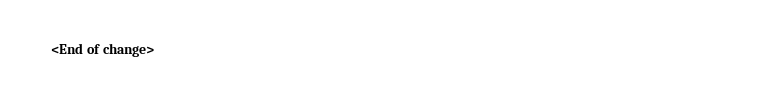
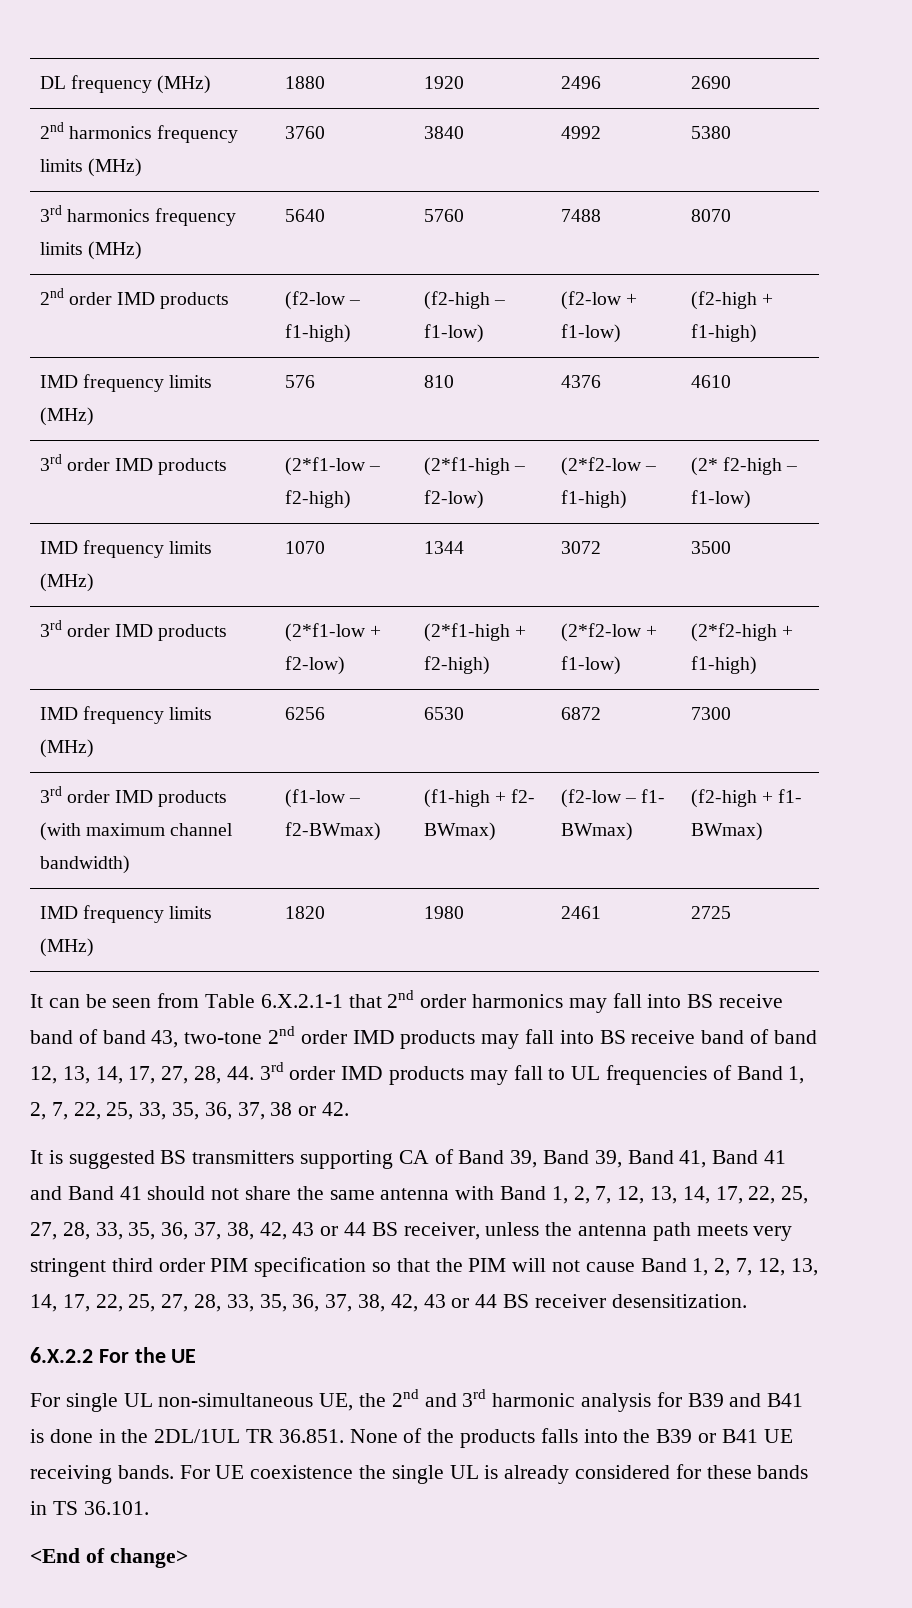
(51, 48) none -> [39,75,212,94] [284,76,325,89] [423,76,464,89] [560,76,601,89] [690,76,731,89] [39,122,239,143] [39,158,142,177] [284,126,325,139] [423,126,464,139] [560,126,601,139] [690,126,731,139] [39,205,237,226] [39,241,142,260] [284,209,325,222] [423,209,464,222] [560,209,601,222] [690,209,731,222] [39,288,230,309] [284,291,360,310] [284,324,351,343] [423,291,505,310] [423,324,484,343] [560,291,637,310] [560,324,621,343] [690,291,773,310] [690,324,757,343] [39,374,213,392] [39,407,94,426] [284,375,315,388] [423,375,454,388] [560,375,601,388] [690,375,731,388] [39,454,228,475] [284,457,380,476] [284,490,351,509] [423,457,525,476] [423,490,484,509] [560,457,656,476] [560,490,627,509] [690,457,798,476] [690,490,751,509] [39,540,213,558] [39,573,94,592] [284,541,325,554] [423,541,464,554] [560,541,601,554] [690,541,731,554] [39,620,228,641] [284,623,381,642] [284,656,345,675] [423,623,526,642] [423,656,490,675] [560,623,657,642] [560,656,621,675] [690,623,793,642] [690,656,757,675] [39,706,213,724] [39,739,94,758] [284,707,325,720] [423,707,464,720] [560,707,601,720] [690,707,731,720] [39,786,228,807] [39,822,234,841] [39,855,130,874] [284,789,360,808] [284,822,381,841] [423,789,536,808] [423,822,496,841] [560,789,666,808] [560,822,633,841] [690,789,803,808] [690,822,763,841] [39,905,213,923] [39,938,94,957] [284,906,325,919] [423,906,464,919] [560,906,601,919] [690,906,731,919] [30,990,784,1013] [30,1026,817,1049] [30,1062,805,1085] [30,1102,350,1120] [30,1149,787,1169] [30,1186,809,1204] [30,1222,793,1241] [30,1257,818,1277] [30,1294,747,1312] [30,1347,197,1363] [30,1389,804,1412] [30,1428,793,1448] [30,1464,809,1484] [30,1501,149,1515] DL frequency (MHz) | 1880 | 1920 | 2496 | 2690 // 2nd harmonics frequency limits (MHz) | 3760 | 3840 | 4992 | 5380 // 3rd harmonics frequency limits (MHz) | 5640 | 5760 | 7488 | 8070 // 2nd order IMD products | (f2-low – f1-high) | (f2-high – f1-low) | (f2-low + f1-low) | (f2-high + f1-high) // IMD frequency limits (MHz) | 576 | 810 | 4376 | 4610 // 3rd order IMD products | (2*f1-low – f2-high) | (2*f1-high – f2-low) | (2*f2-low – f1-high) | (2* f2-high – f1-low) // IMD frequency limits (MHz) | 1070 | 1344 | 3072 | 3500 // 3rd order IMD products | (2*f1-low + f2-low) | (2*f1-high + f2-high) | (2*f2-low + f1-low) | (2*f2-high + f1-high) // IMD frequency limits (MHz) | 6256 | 6530 | 6872 | 7300 // 3rd order IMD products (with maximum channel bandwidth) | (f1-low – f2-BWmax) | (f1-high + f2- BWmax) | (f2-low – f1- BWmax) | (f2-high + f1- BWmax) // IMD frequency limits (MHz) | 1820 | 1980 | 2461 | 2725 // It can be seen from Table 6.X.2.1-1 that 2nd order harmonics may fall into BS receive band of band 43, two-tone 2nd order IMD products may fall into BS receive band of band 12, 13, 14, 17, 27, 28, 44. 3rd order IMD products may fall to UL frequencies of Band 1, 2, 7, 22, 25, 33, 35, 36, 37, 38 or 42. // It is suggested BS transmitters supporting CA of Band 39, Band 39, Band 41, Band 41 and Band 41 should not share the same antenna with Band 1, 2, 7, 12, 13, 14, 17, 22, 25, 27, 28, 33, 35, 36, 37, 38, 42, 43 or 44 BS receiver, unless the antenna path meets very stringent third order PIM specification so that the PIM will not cause Band 1, 2, 7, 12, 13, 14, 17, 22, 25, 27, 28, 33, 35, 36, 37, 38, 42, 43 or 44 BS receiver desensitization. // 6.X.2.2 For the UE // For single UL non-simultaneous UE, the 2nd and 3rd harmonic analysis for B39 and B41 is done in the 2DL/1UL TR 36.851. None of the products falls into the B39 or B41 UE receiving bands. For UE coexistence the single UL is already considered for these bands in TS 36.101. //

